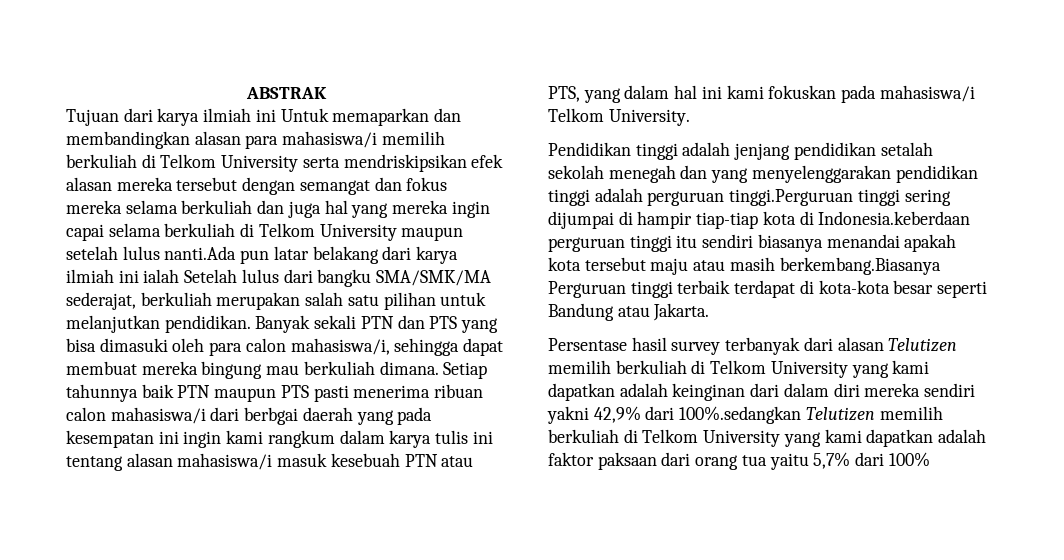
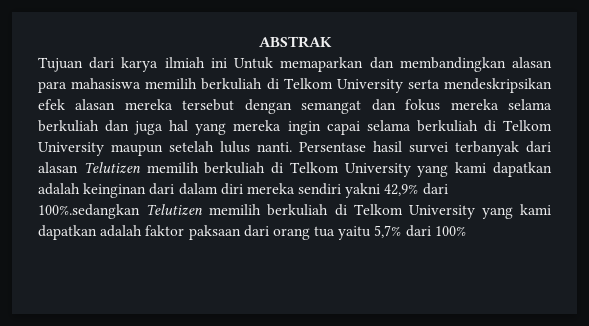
[282,131,378,148] mahasiswa/i -> [71,78,142,89] mahasiswa
[343,154,467,172] mendriskipsikan -> [444,78,552,93] mendeskripsikan
[164,246,459,264] [66,269,492,287] [66,292,487,310] [66,315,499,333] [66,338,504,356] [66,361,488,379] [66,384,484,402] [66,407,433,425] [66,430,493,448] [66,453,474,471] [548,85,975,103] [548,108,690,126] [548,142,933,160] [548,165,978,183] [548,188,951,206] [548,211,971,229] [548,234,957,252] [548,257,941,275] [548,280,988,298] [548,303,710,321] nanti.Ada pun latar belakang dari karya ilmiah ini ialah Setelah lulus dari bangku SMA/SMK/MA sederajat, berkuliah merupakan salah satu pilihan untuk melanjutkan pendidikan. Banyak sekali PTN dan PTS yang bisa dimasuki oleh para calon mahasiswa/i, sehingga dapat membuat mereka bingung mau berkuliah dimana. Setiap tahunnya baik PTN maupun PTS pasti menerima ribuan calon mahasiswa/i dari berbgai daerah yang pada kesempatan ini ingin kami rangkum dalam karya tulis ini tentang alasan mahasiswa/i masuk kesebuah PTN atau PTS, yang dalam hal ini kami fokuskan pada mahasiswa/i Telkom University. // Pendidikan tinggi adalah jenjang pendidikan setalah sekolah menegah dan yang menyelenggarakan pendidikan tinggi adalah perguruan tinggi.Perguruan tinggi sering dijumpai di hampir tiap-tiap kota di Indonesia.keberdaan perguruan tinggi itu sendiri biasanya menandai apakah kota tersebut maju atau masih berkembang.Biasanya Perguruan tinggi terbaik terdapat di kota-kota besar seperti Bandung atau Jakarta. // -> [257,142,292,152] nanti.
[671,341,721,355] survey -> [409,142,448,153] survei

